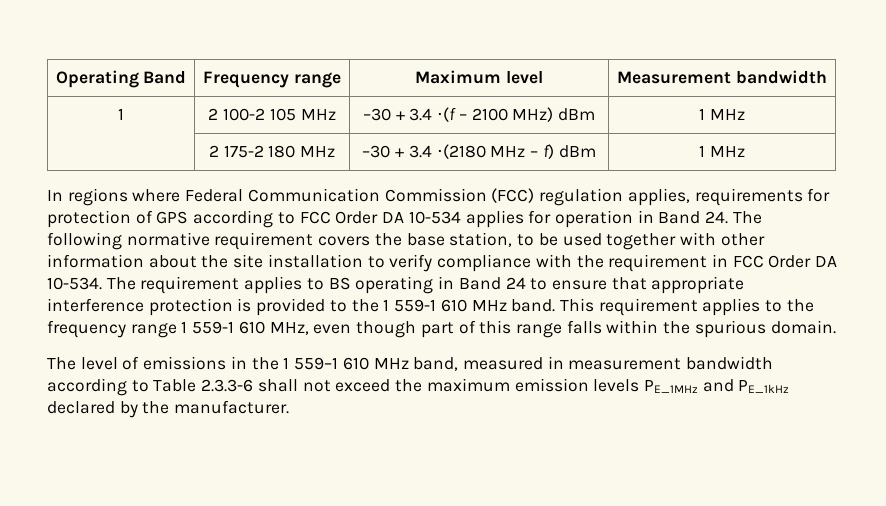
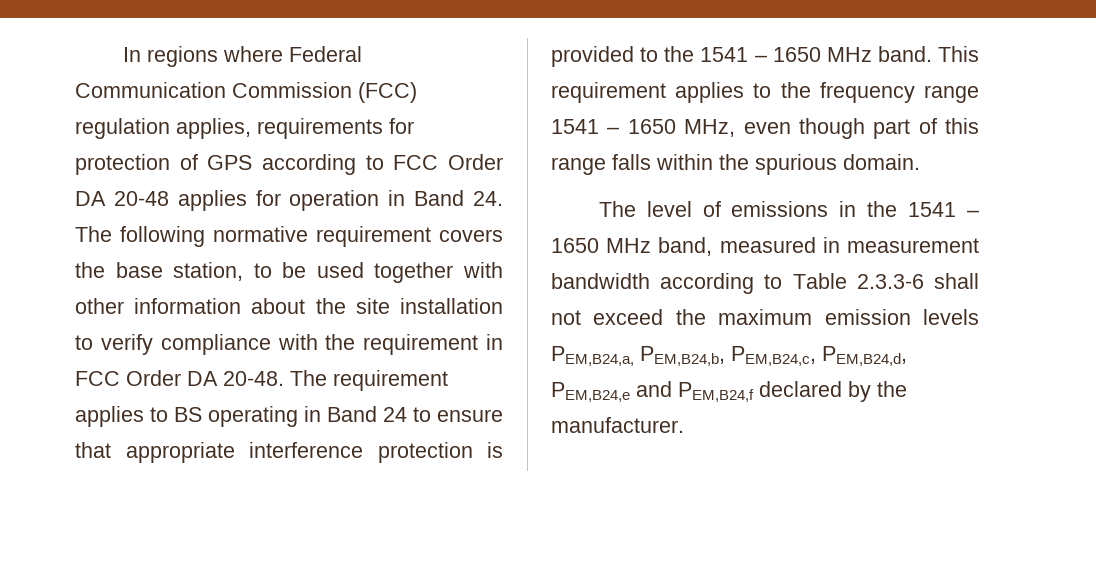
[55,70,187,88] [203,71,341,88] [415,70,543,84] [617,70,827,84] [118,108,124,120] [208,108,336,121] [362,107,596,122] [699,108,745,120] [208,145,336,158] [362,144,596,159] [699,145,745,157] Operating Band | Frequency range | Maximum level | Measurement bandwidth // 1 | 2 100-2 105 MHz | –30 + 3.4 ⋅(f – 2100 MHz) dBm | 1 MHz // | 2 175-2 180 MHz | –30 + 3.4 ⋅(2180 MHz – f) dBm | 1 MHz // -> (122, 54) none
[408,211,461,224] 10-534 -> [113,191,169,206] 20-48
[47,277,102,290] 10-534. -> [223,371,284,386] 20-48.
[383,299,467,312] 1 559-1 610 -> [700,47,821,62] 1541 – 1650
[181,321,265,334] 1 559-1 610 -> [551,119,676,134] 1541 – 1650
[283,357,369,370] 1 559–1 610 -> [908,202,979,217] [551,238,599,253] 1541 – 1650
[643,379,790,393] PE_1MHz and PE_1kHz -> [551,346,907,366] [551,381,754,402] PEM,B24,a, PEM,B24,b, PEM,B24,c, PEM,B24,d, PEM,B24,e and PEM,B24,f

